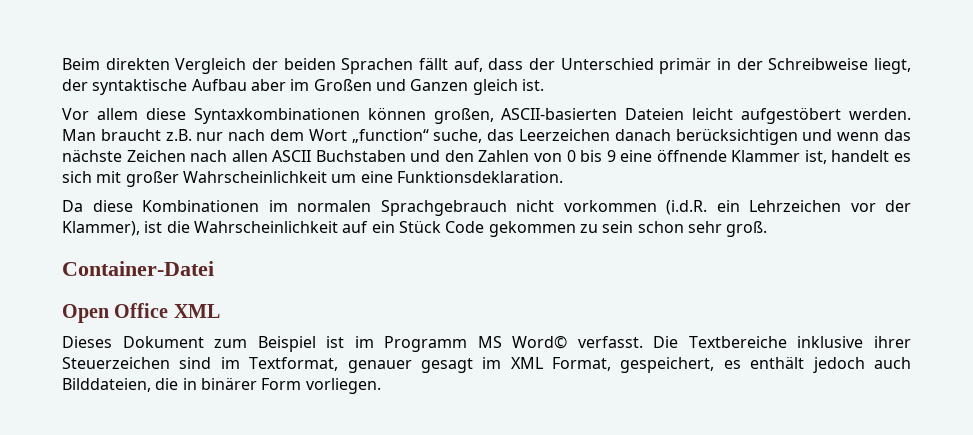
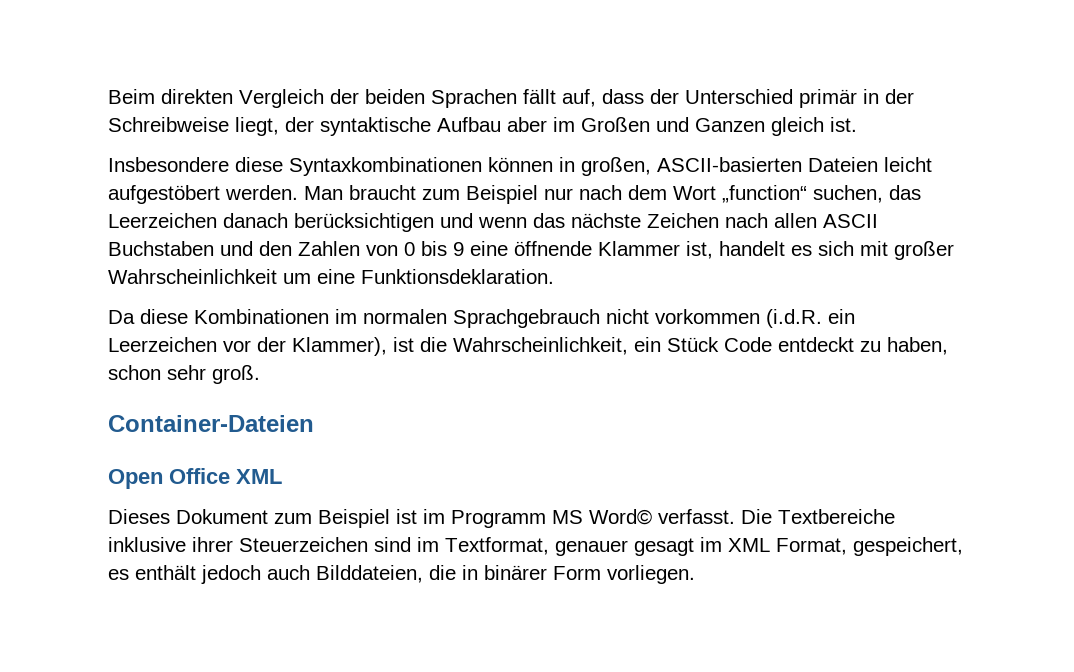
[62,108,138,120] Vor allem -> [108,157,229,172] Insbesondere
(426, 113) none -> [559,157,575,172] in
[165,129,192,141] z.B. -> [422,185,538,204] zum Beispiel
[433,129,483,143] suche, -> [813,185,883,203] suchen,
[749,200,841,212] Lehrzeichen -> [108,337,217,352] Leerzeichen
[193,221,369,233] Wahrscheinlichkeit auf -> [453,337,628,355] Wahrscheinlichkeit,
[488,221,634,237] gekommen zu sein -> [778,337,948,355] entdeckt zu haben,
[62,261,214,276] Container-Datei -> [108,415,314,432] Container-Dateien

